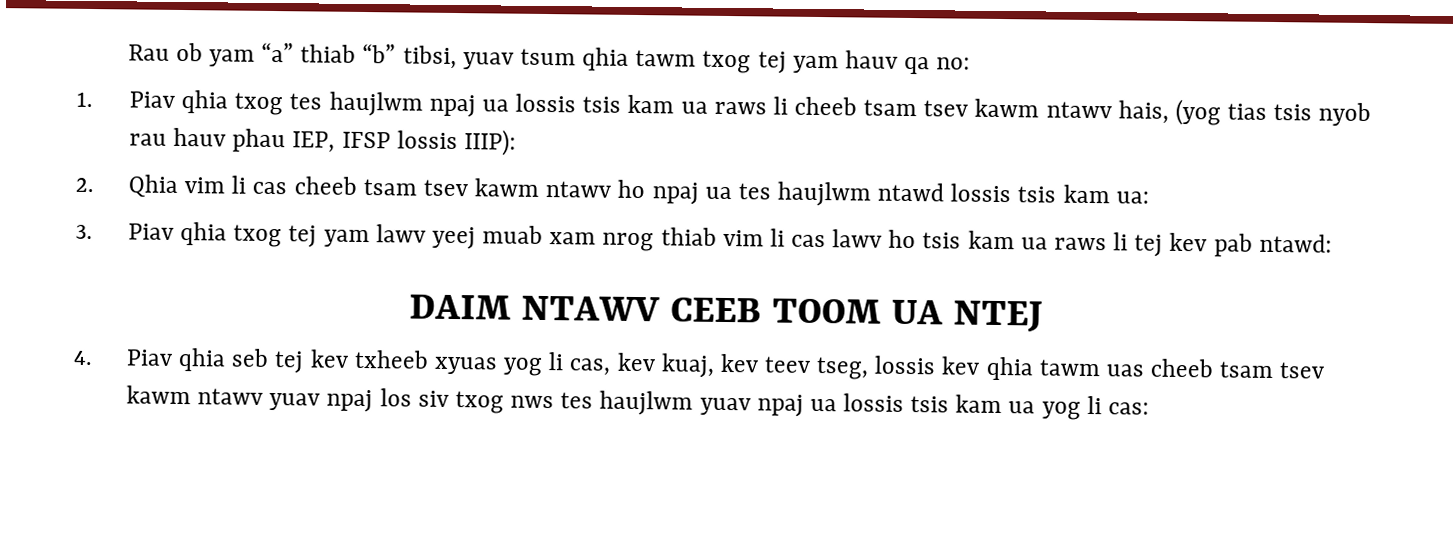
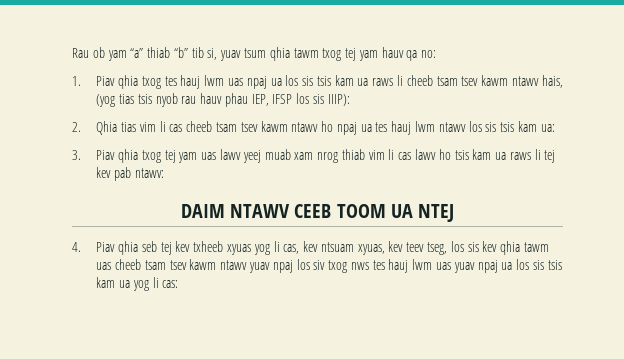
[402,45,457,70] tibsi, -> [191,47,218,60] tib si,
[328,91,577,118] haujlwm npaj ua lossis -> [180,75,314,89] hauj lwm uas npaj ua los sis
[396,130,458,150] lossis -> [296,93,325,104] los sis
(178, 186) none -> [121,122,137,132] tias
[777,181,1012,207] haujlwm ntawd lossis -> [391,121,497,135] hauj lwm ntawv los sis
(370, 238) none -> [201,152,217,160] uas
[1258,233,1332,253] ntawd: -> [134,168,164,178] ntawv:
[660,353,715,378] kuaj, -> [320,242,385,255] ntsuam xyuas,
[874,355,937,375] lossis -> [450,241,479,252] los sis
[599,390,694,416] haujlwm -> [388,259,451,273] hauj lwm uas
[843,393,905,412] lossis -> [516,259,544,270] los sis

